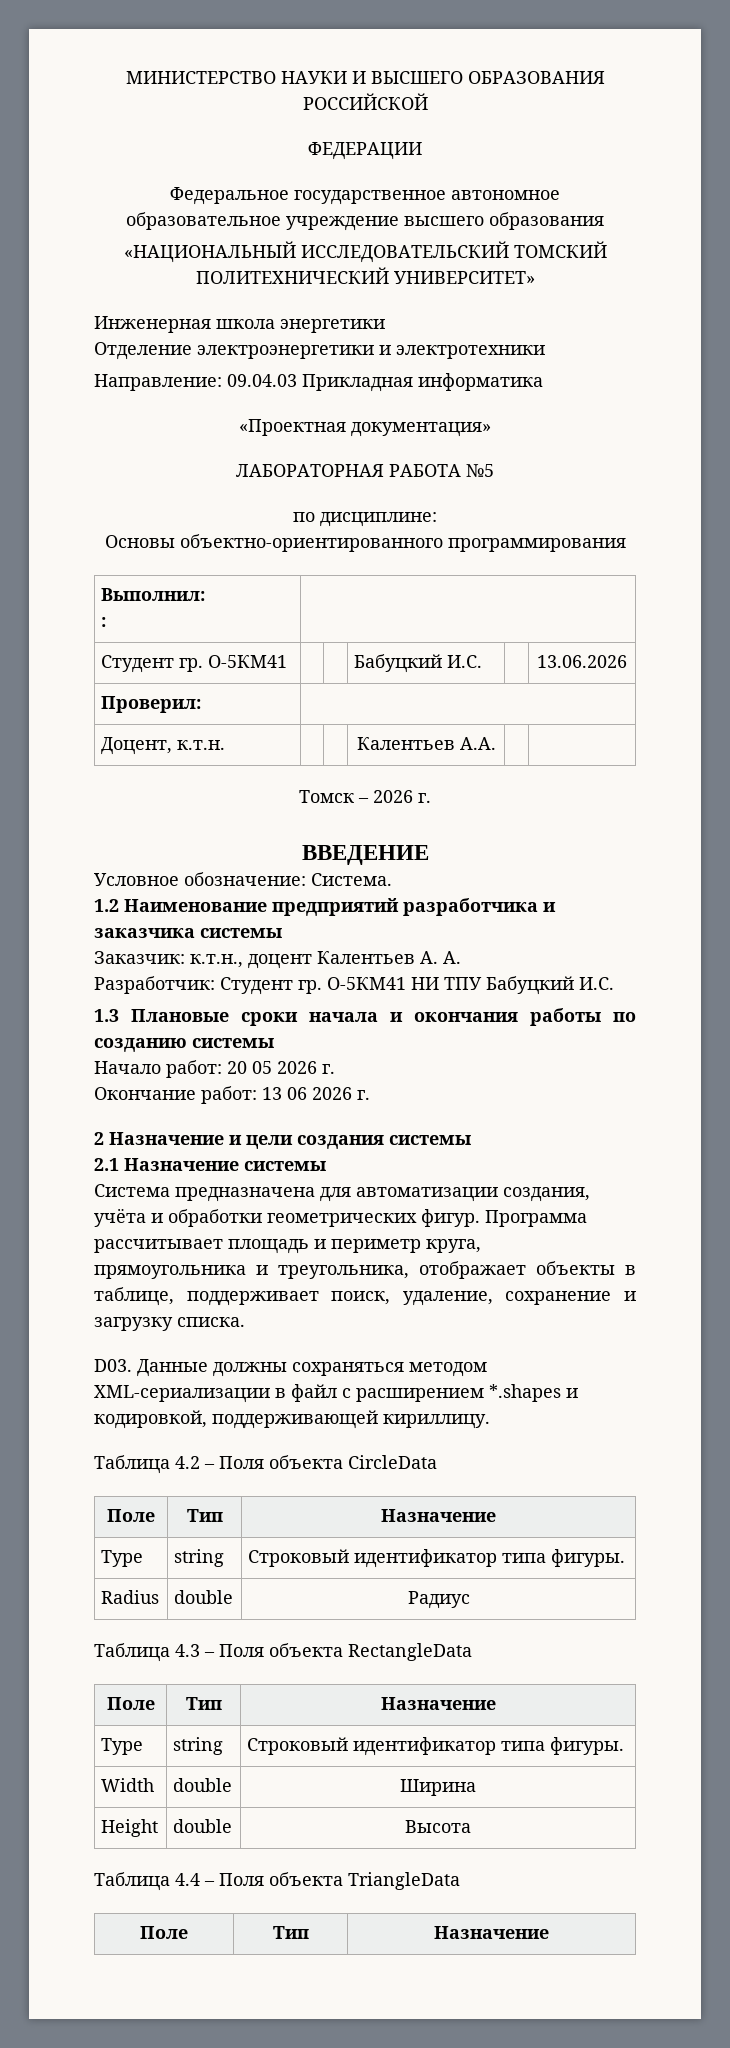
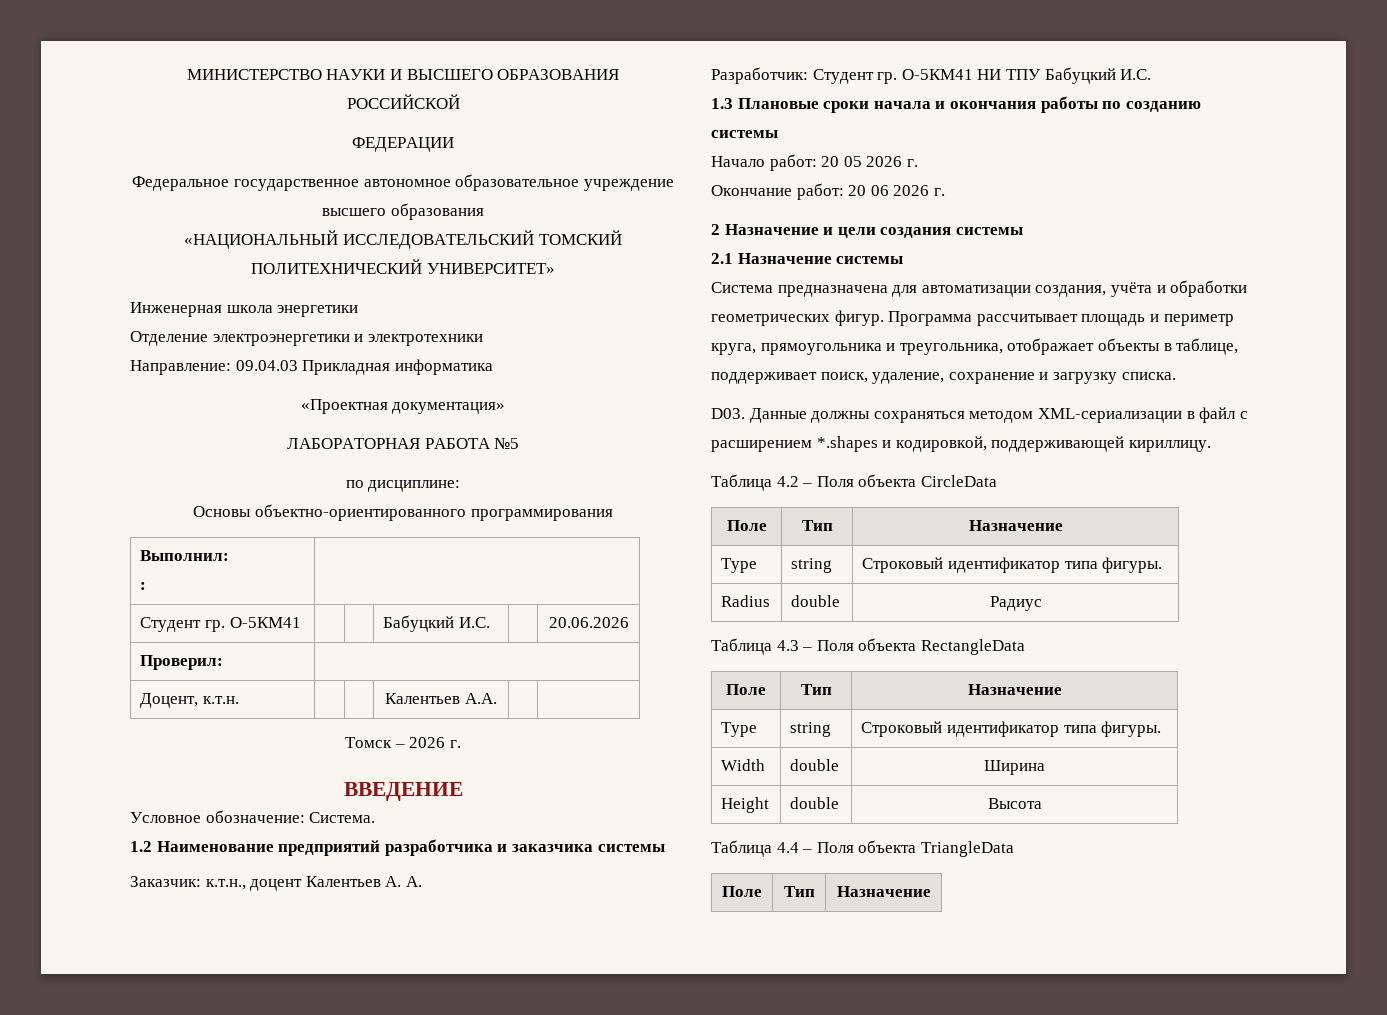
[537,655,627,668] 13.06.2026 -> [548,617,629,628] 20.06.2026
[262,1087,282,1100] 13 -> [848,185,867,196] 20

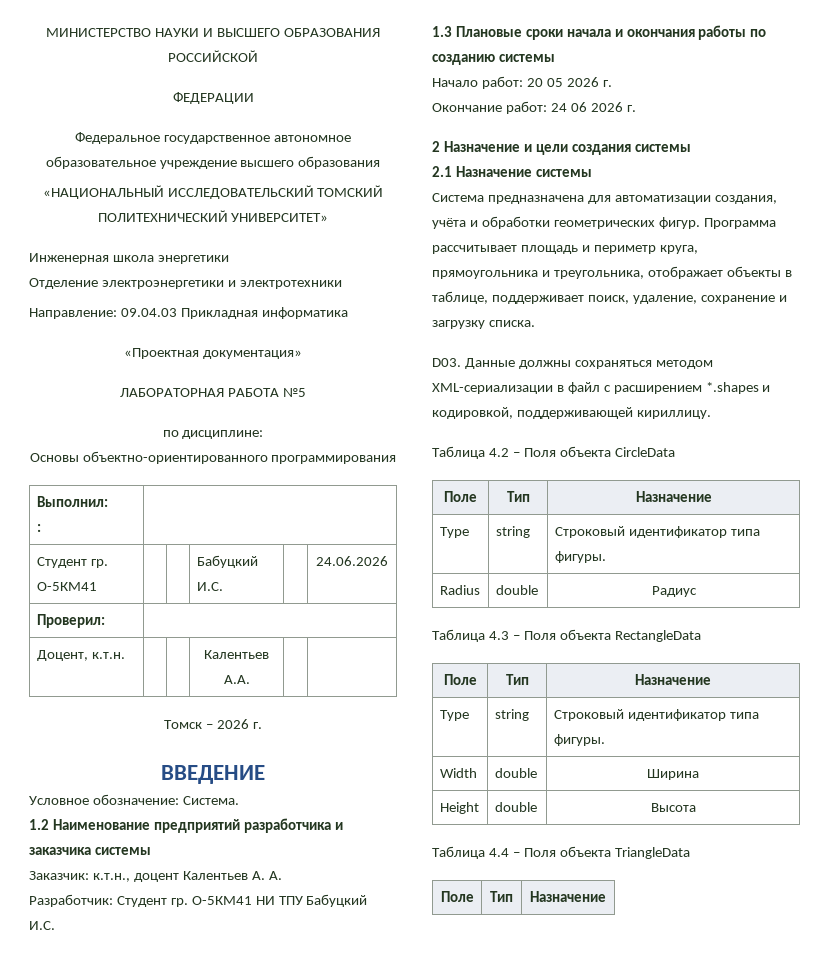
[548,617,629,628] 20.06.2026 -> [316,556,388,566] 24.06.2026
[848,185,867,196] 20 -> [550,103,567,112] 24

